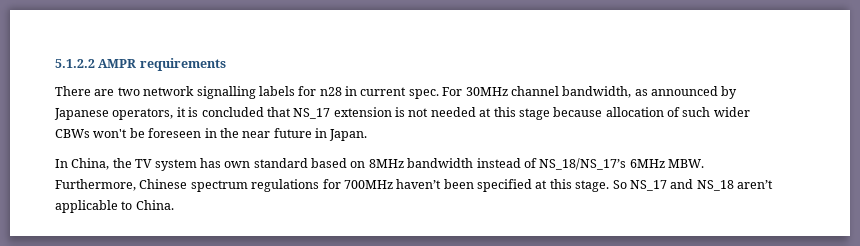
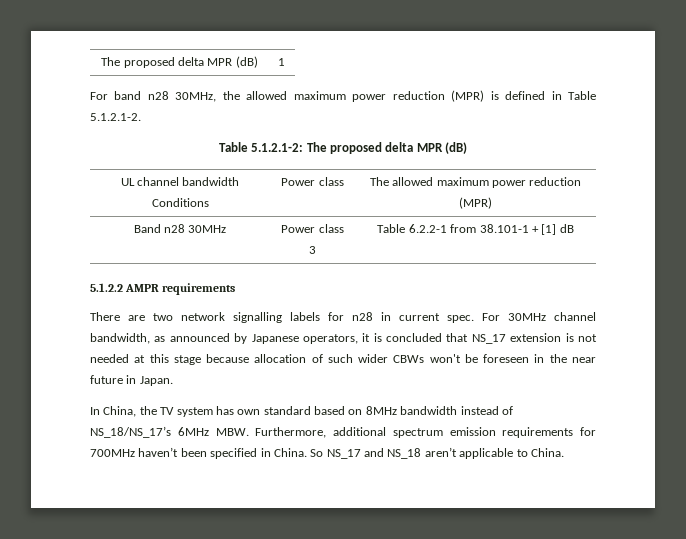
(55, 63) none -> [101,56,258,68] [278,58,285,66] [90,90,596,102] [90,113,141,121] [218,142,468,154] [120,177,240,186] [151,198,209,207] [281,177,344,186] [369,177,582,188] [459,197,492,209] [133,224,227,233] [281,224,344,233] [309,246,316,254] [377,224,574,235] The proposed delta MPR (dB) | 1 // For band n28 30MHz, the allowed maximum power reduction (MPR) is defined in Table 5.1.2.1-2. // Table 5.1.2.1-2: The proposed delta MPR (dB) // UL channel bandwidth Conditions | Power class | The allowed maximum power reduction (MPR) // Band n28 30MHz | Power class 3 | Table 6.2.2-1 from 38.101-1 + [1] dB //
[139,179,320,192] Chinese spectrum regulations -> [333,427,574,438] additional spectrum emission requirements
[535,179,610,192] at this stage. -> [260,448,307,457] in China.

